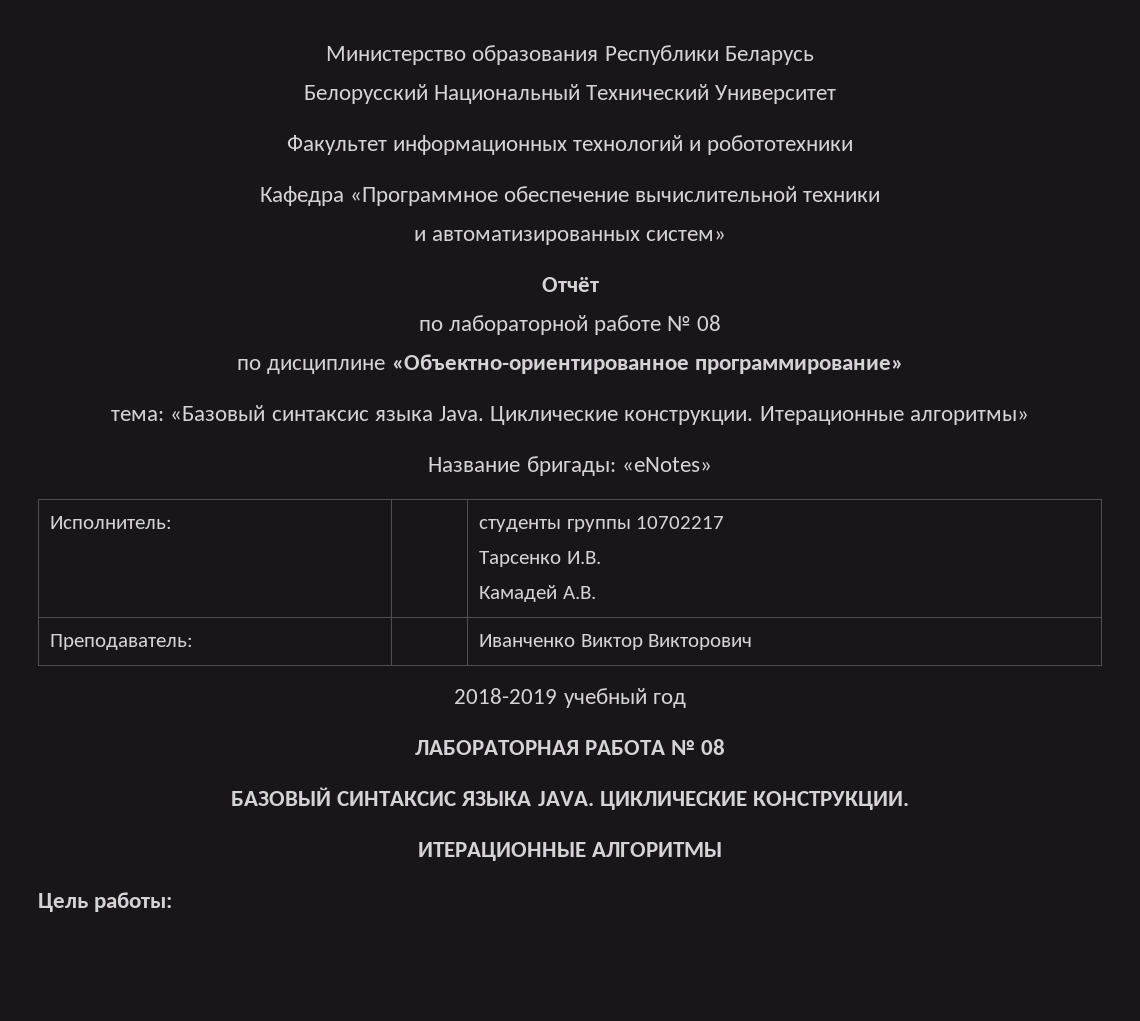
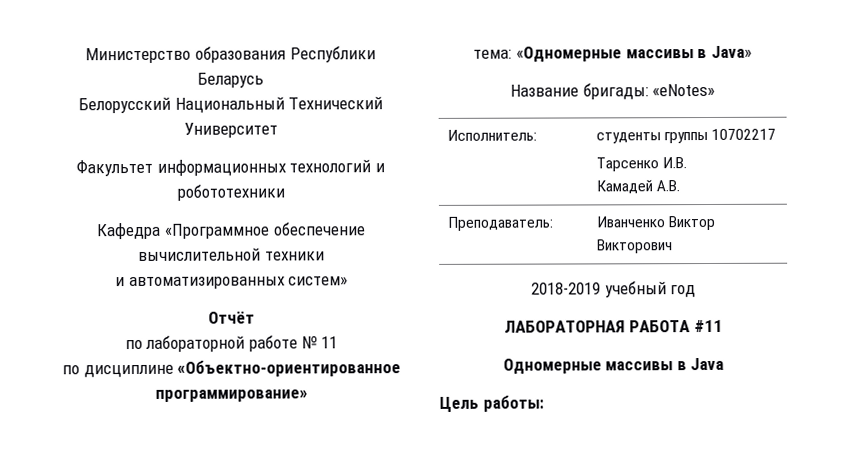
[697,315,722,331] 08 -> [321,336,339,349] 11
[170,405,1029,425] «Базовый синтаксис языка Java. Циклические конструкции. Итерационные алгоритмы» -> [515,45,752,63] «Одномерные массивы в Java»
[671,739,726,755] [230,787,910,810] [417,842,723,861] № 08 // БАЗОВЫЙ СИНТАКСИС ЯЗЫКА JAVA. ЦИКЛИЧЕСКИЕ КОНСТРУКЦИИ. // ИТЕРАЦИОННЫЕ АЛГОРИТМЫ -> [693,319,723,333] [502,357,725,375] #11 // Одномерные массивы в Java

